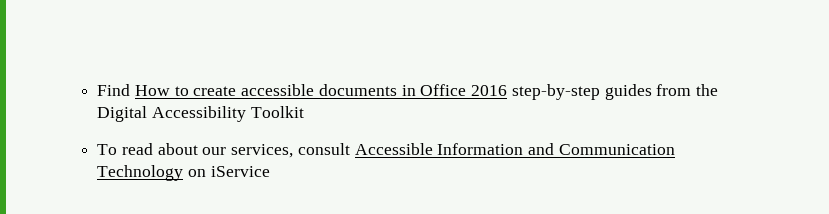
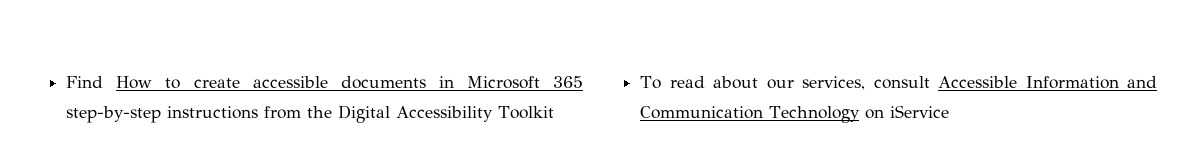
[420,84,652,100] Office 2016 step-by-step guides -> [466,76,583,89] [66,106,259,123] Microsoft 365 step-by-step instructions

